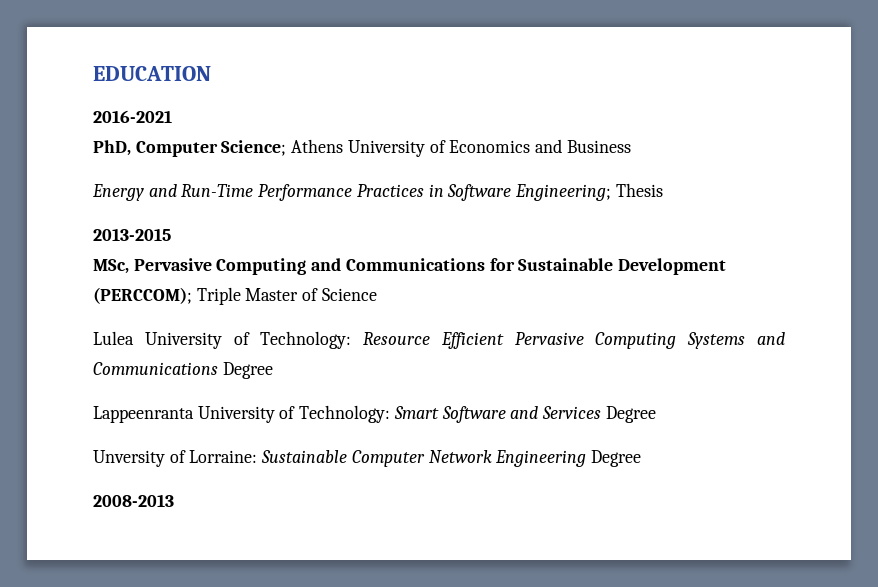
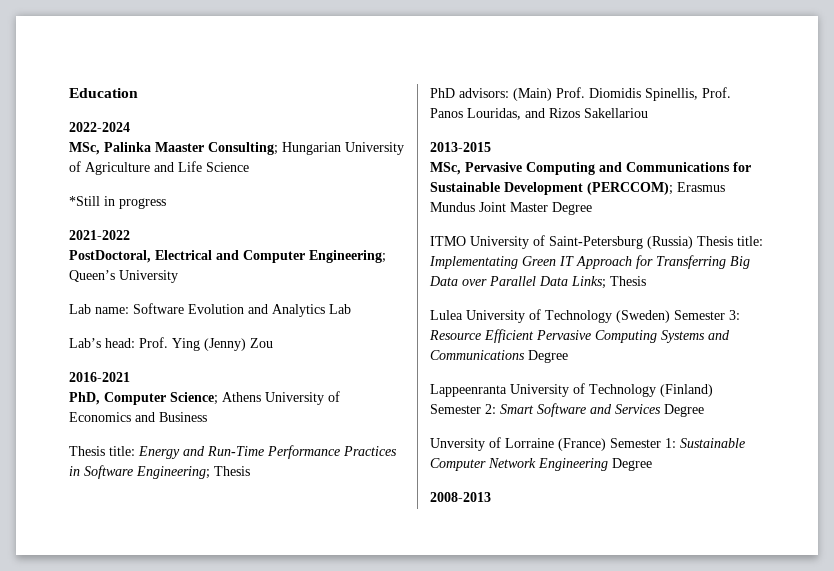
[93,66,211,81] EDUCATION -> [69,88,138,98] [69,122,130,132] [69,142,404,155] [69,161,249,175] [69,196,166,209] [69,230,130,240] [69,250,386,263] [69,270,178,283] [69,303,351,317] [69,337,273,351] Education // 2022-2024 // MSc, Palinka Maaster Consulting; Hungarian University of Agriculture and Life Science // *Still in progress // 2021-2022 // PostDoctoral, Electrical and Computer Engineering; Queen’s University // Lab name: Software Evolution and Analytics Lab // Lab’s head: Prof. Ying (Jenny) Zou
(631, 146) none -> [69,446,135,456] Thesis title:
(663, 190) none -> [430,87,731,101] [430,108,648,120] // PhD advisors: (Main) Prof. Diomidis Spinellis, Prof. Panos Louridas, and Rizos Sakellariou
[196,287,377,305] Triple Master of Science -> [677,182,725,192] [430,202,592,215] [430,235,763,249] [429,255,750,269] [429,276,646,289] Erasmus Mundus Joint Master Degree // ITMO University of Saint-Petersburg (Russia) Thesis title: Implementating Green IT Approach for Transferring Big Data over Parallel Data Links; Thesis
[260,331,352,349] Technology: -> [545,310,740,323] Technology (Sweden) Semester 3:
[299,405,391,423] Technology: -> [589,384,713,397] [430,404,496,414] Technology (Finland) Semester 2:
[189,450,258,463] Lorraine: -> [505,438,676,451] Lorraine (France) Semester 1:

